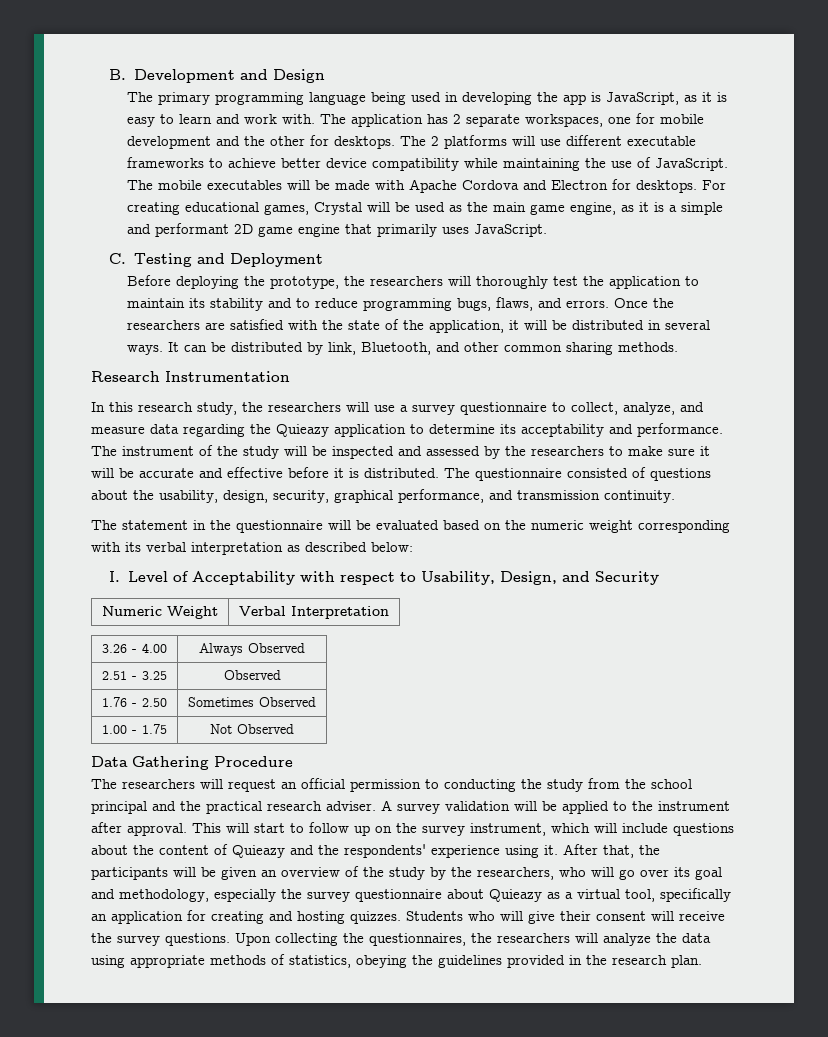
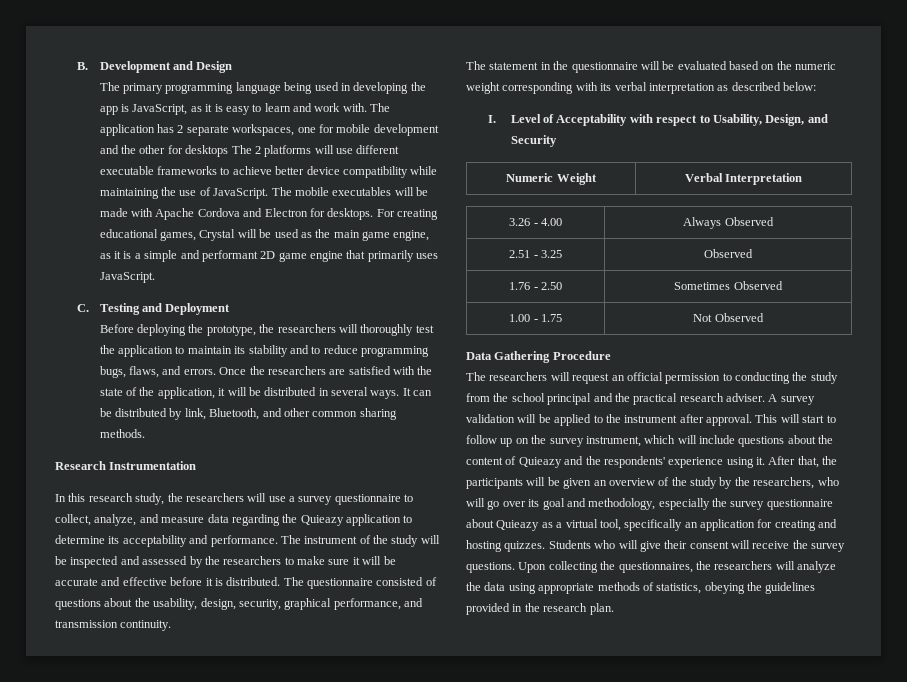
[334,136,396,149] desktops. -> [185,145,229,157] desktops

